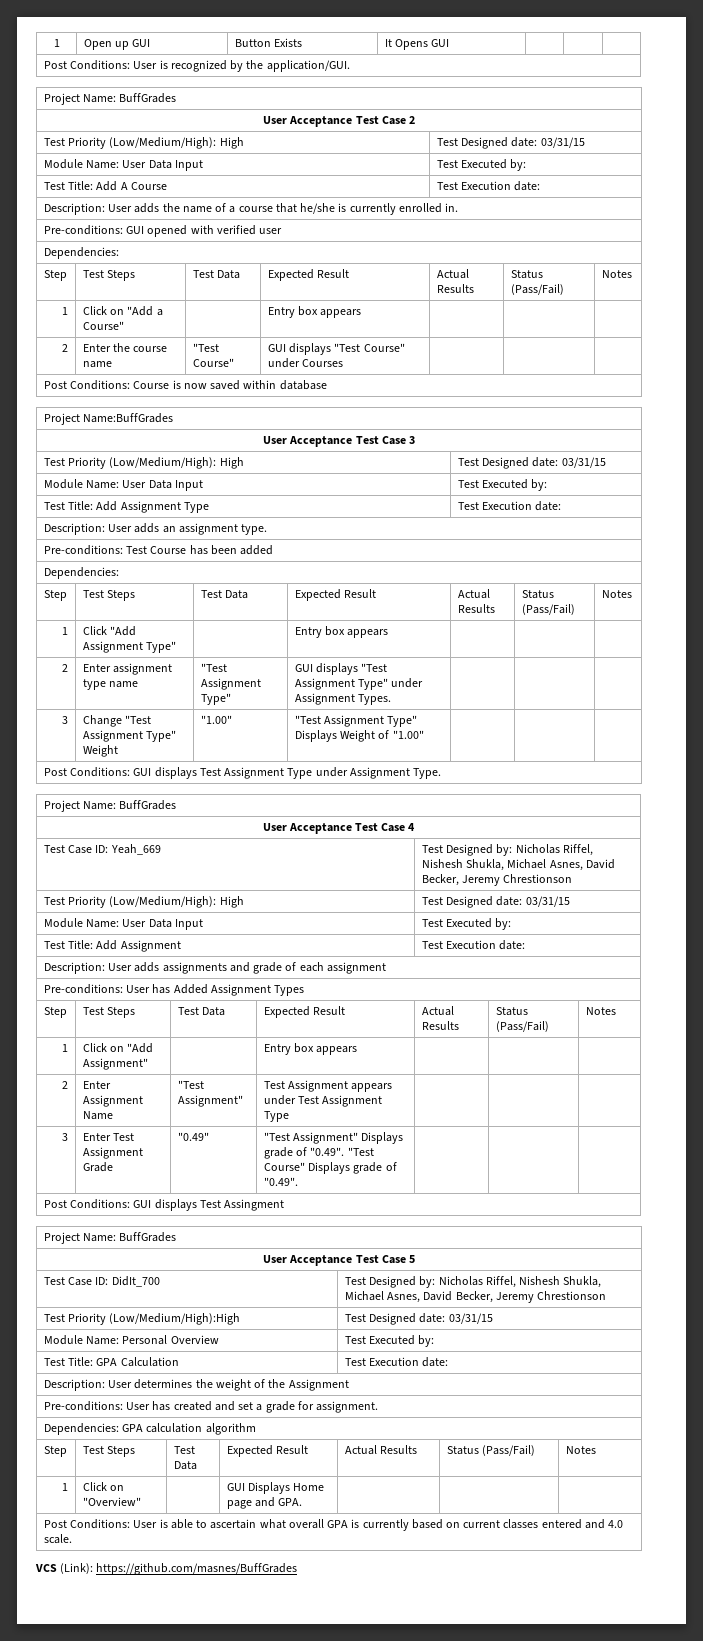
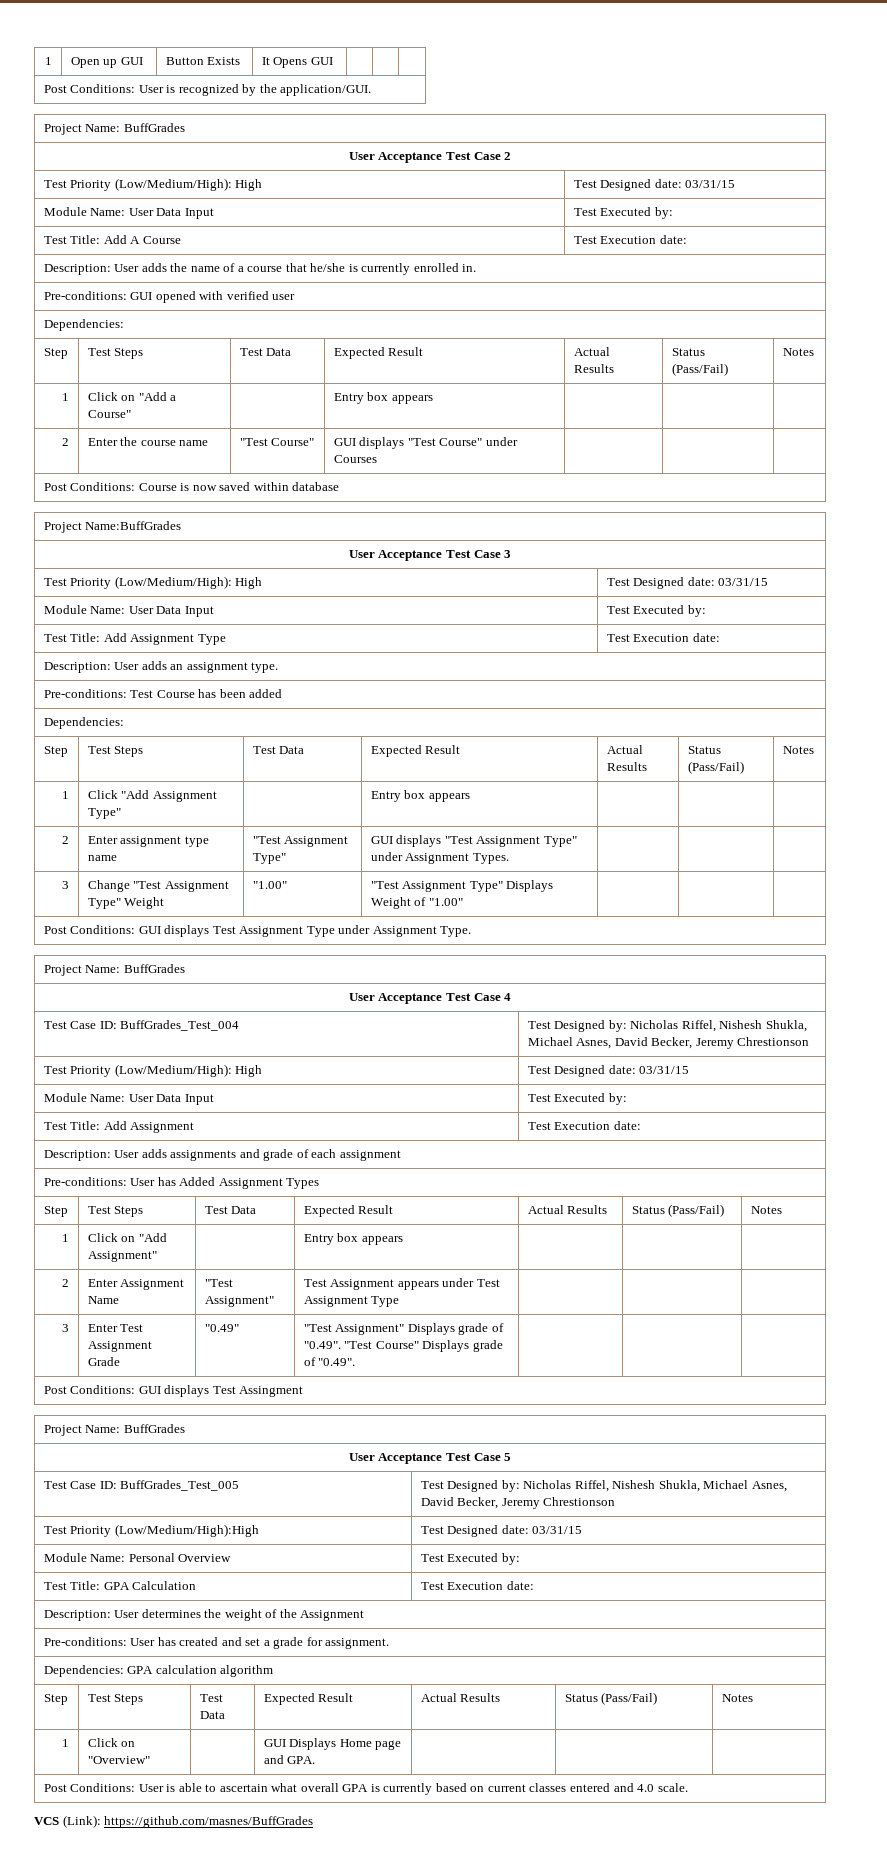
[110,844,161,855] Yeah_669 -> [120,1020,240,1031] BuffGrades_Test_004
[111,1276,160,1287] DidIt_700 -> [120,1480,240,1491] BuffGrades_Test_005

